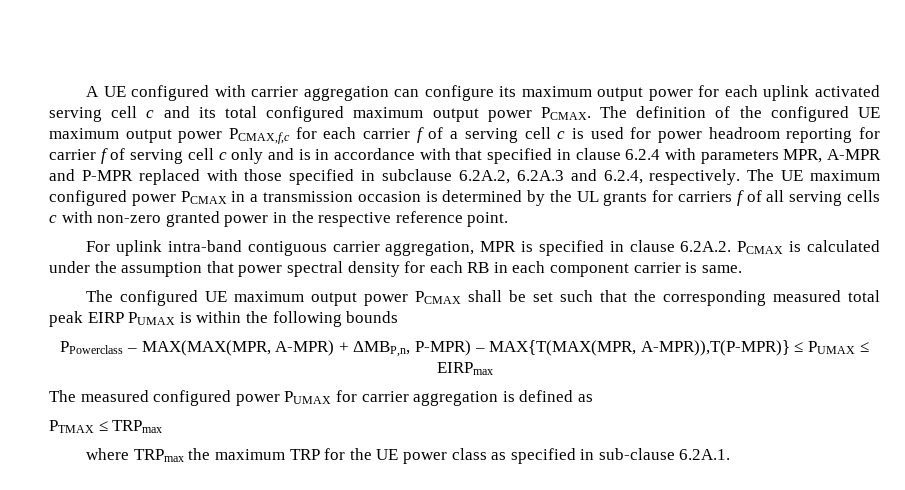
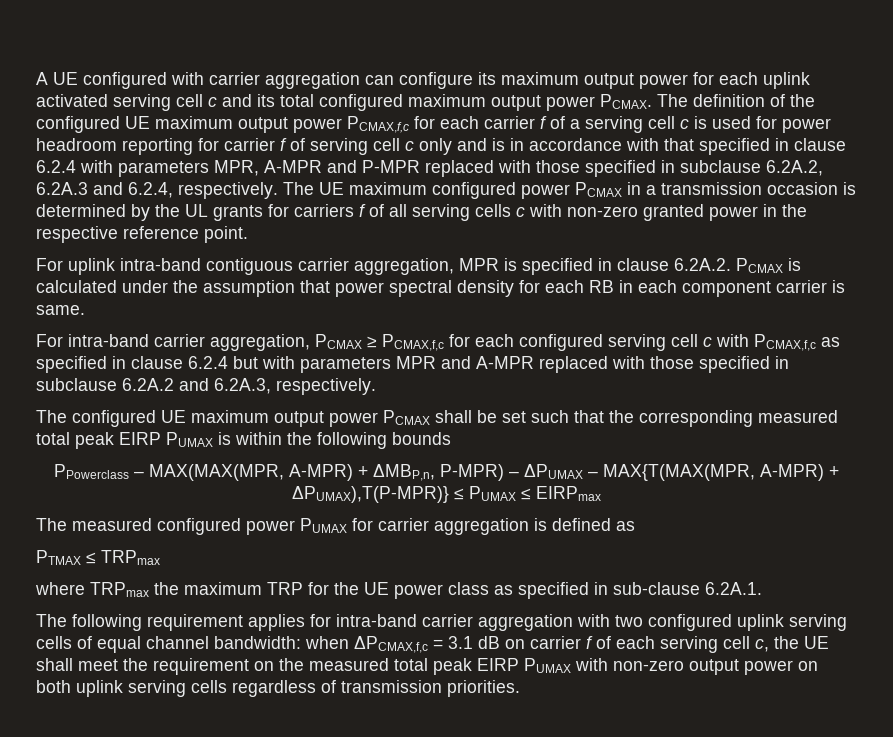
(742, 269) none -> [36,334,840,351] [36,356,789,373] [36,378,376,395] // For intra-band carrier aggregation, PCMAX ≥ PCMAX,f,c for each configured serving cell c with PCMAX,f,c as specified in clause 6.2.4 but with parameters MPR and A-MPR replaced with those specified in subclause 6.2A.2 and 6.2A.3, respectively.
[489,340,790,356] MAX{T(MAX(MPR, A-MPR)),T(P-MPR)} -> [524,464,839,481] [292,486,449,503] ΔPUMAX – MAX{T(MAX(MPR, A-MPR) + ΔPUMAX),T(P-MPR)}
(731, 454) none -> [36,614,847,631] [36,636,829,653] [36,658,818,675] [36,680,520,697] // The following requirement applies for intra-band carrier aggregation with two configured uplink serving cells of equal channel bandwidth: when ΔPCMAX,f,c = 3.1 dB on carrier f of each serving cell c, the UE shall meet the requirement on the measured total peak EIRP PUMAX with non-zero output power on both uplink serving cells regardless of transmission priorities.

